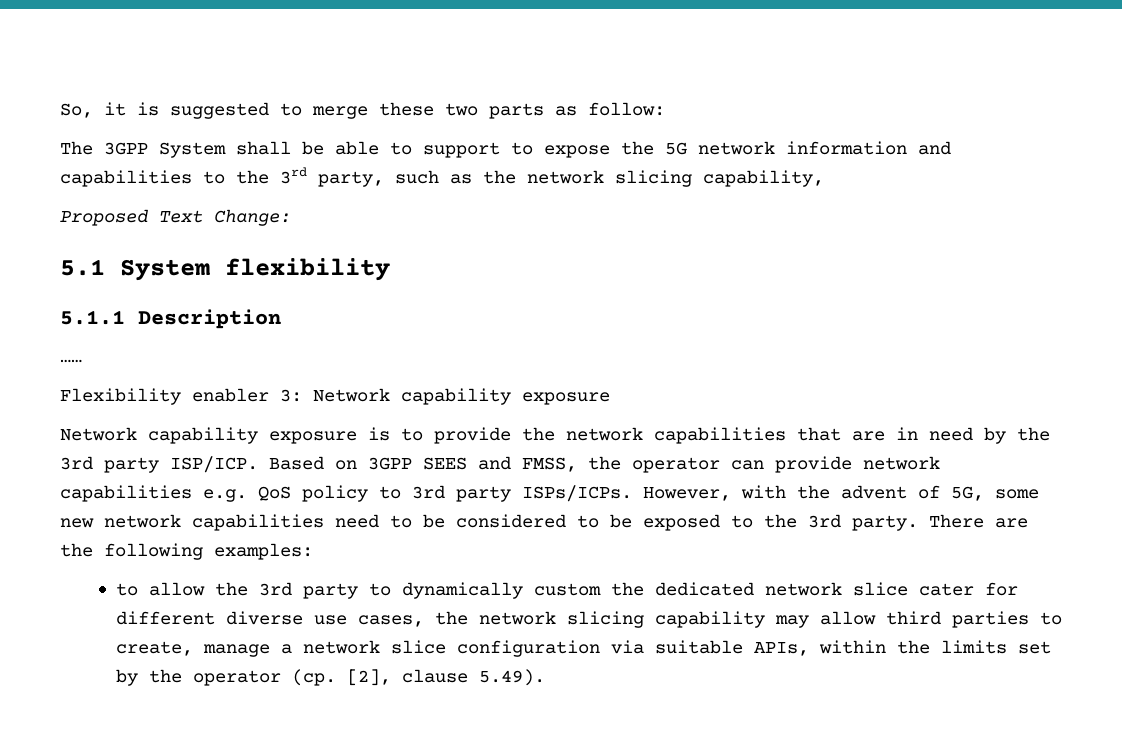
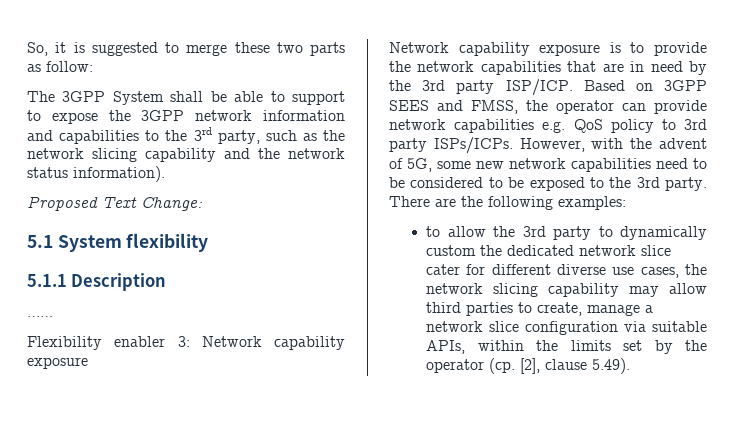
[665,142,687,155] 5G -> [141,110,185,121] 3GPP
[703,170,824,187] capability, -> [145,148,345,162] [27,166,165,182] capability and the network status information).

